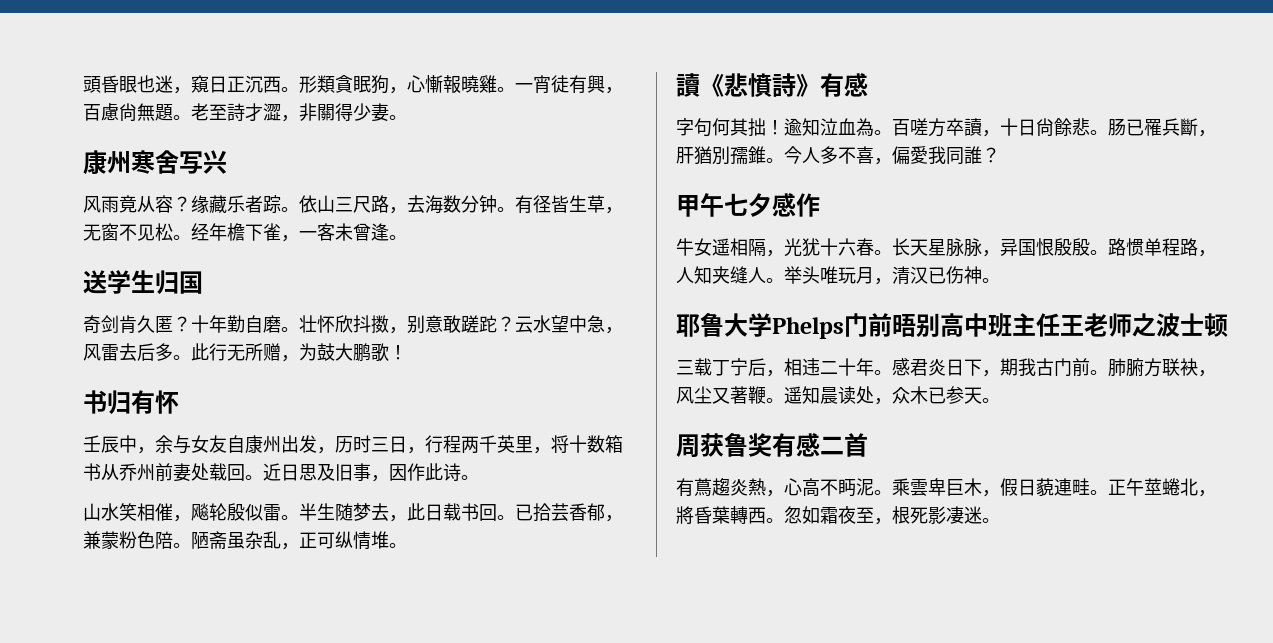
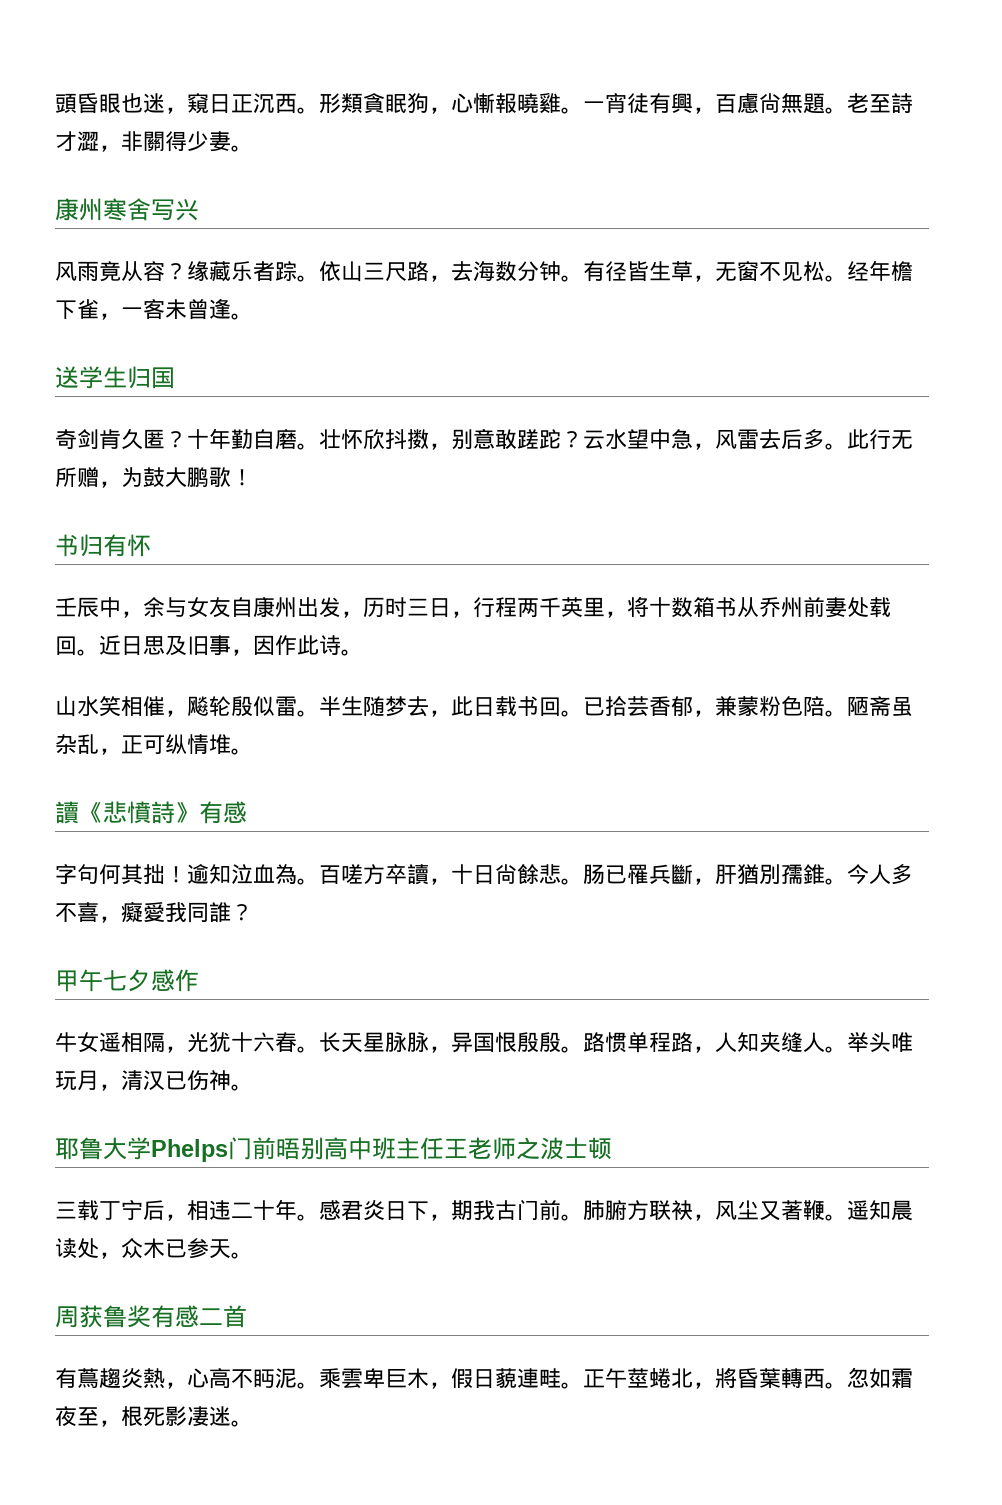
[892,146,910,165] 偏 -> [121,901,143,923] 癡

